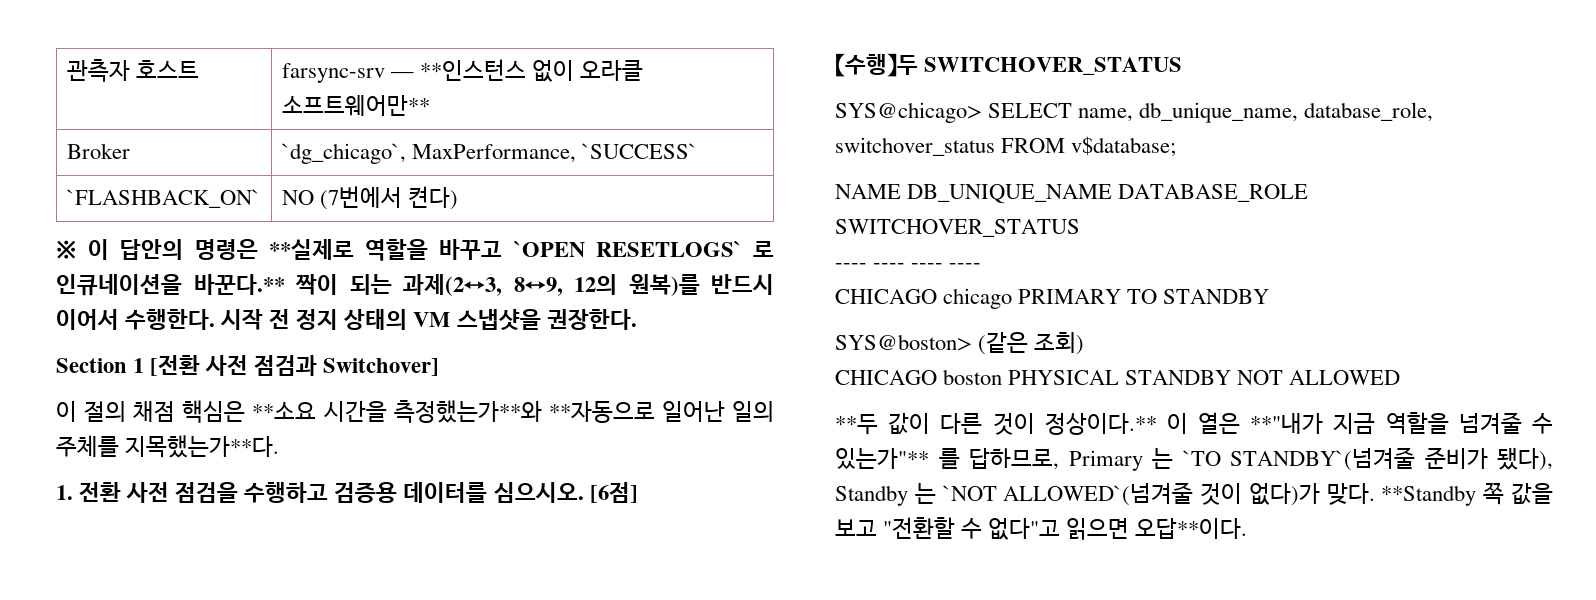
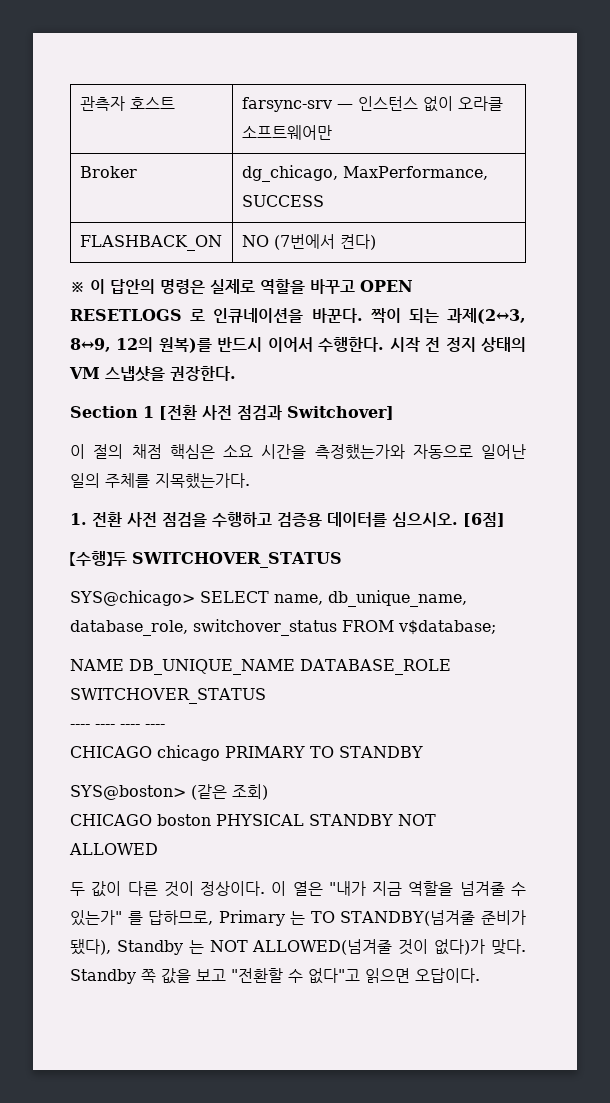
[420,59,527,81] **인스턴스 -> [357,96,418,111] 인스턴스
[281,95,430,116] 소프트웨어만** -> [241,125,332,140] 소프트웨어만
[281,143,698,164] [66,189,260,208] `dg_chicago`, MaxPerformance, `SUCCESS` // `FLASHBACK_ON` -> [241,165,488,182] [241,195,324,207] [79,235,222,251] dg_chicago, MaxPerformance, SUCCESS // FLASHBACK_ON
[268,239,354,260] **실제로 -> [210,279,255,294] 실제로
[513,240,742,257] `OPEN RESETLOGS` -> [360,280,413,292] [70,309,182,321] OPEN RESETLOGS
[193,274,285,295] 바꾼다.** -> [311,308,363,323] 바꾼다.
[252,400,655,423] **소요 시간을 측정했는가**와 **자동으로 -> [223,444,473,460] 소요 시간을 측정했는가와 자동으로
[125,435,280,458] 지목했는가**다. -> [155,473,250,489] 지목했는가다.
[835,414,878,435] **두 -> [70,882,85,896] 두
[1044,413,1157,435] 정상이다.** -> [200,881,266,896] 정상이다.
[1250,413,1324,434] **"내가 -> [328,881,366,896] "내가
[835,448,929,469] 있는가"** -> [70,910,122,926] 있는가"
[1182,447,1415,471] `TO STANDBY`(넘겨줄 -> [310,910,476,926] TO STANDBY(넘겨줄
[942,482,1194,506] `NOT ALLOWED`(넘겨줄 -> [209,939,393,955] NOT ALLOWED(넘겨줄
[1381,485,1477,506] **Standby -> [70,969,136,984] Standby
[1135,518,1248,539] 오답**이다. -> [415,968,480,983] 오답이다.

